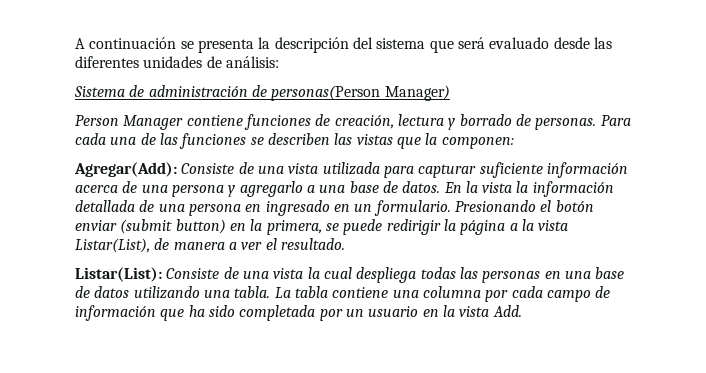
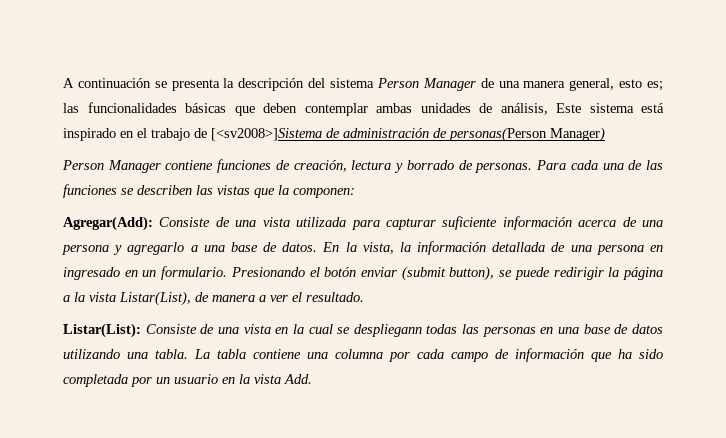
[429,37,612,53] [75,56,279,68] [74,86,125,97] que será evaluado desde las diferentes unidades de análisis: // Sistema -> [376,78,664,91] [63,102,664,116] [63,128,322,141] Person Manager de una manera general, esto es; las funcionalidades básicas que deben contemplar ambas unidades de análisis, Este sistema está inspirado en el trabajo de [<sv2008>]Sistema
[482,182,513,193] vista -> [362,242,394,254] vista,
[175,219,322,235] button) en la primera, -> [449,266,495,281] button),
(304, 273) none -> [275,327,289,334] en
[356,267,417,283] despliega -> [337,324,422,337] se despliegann

